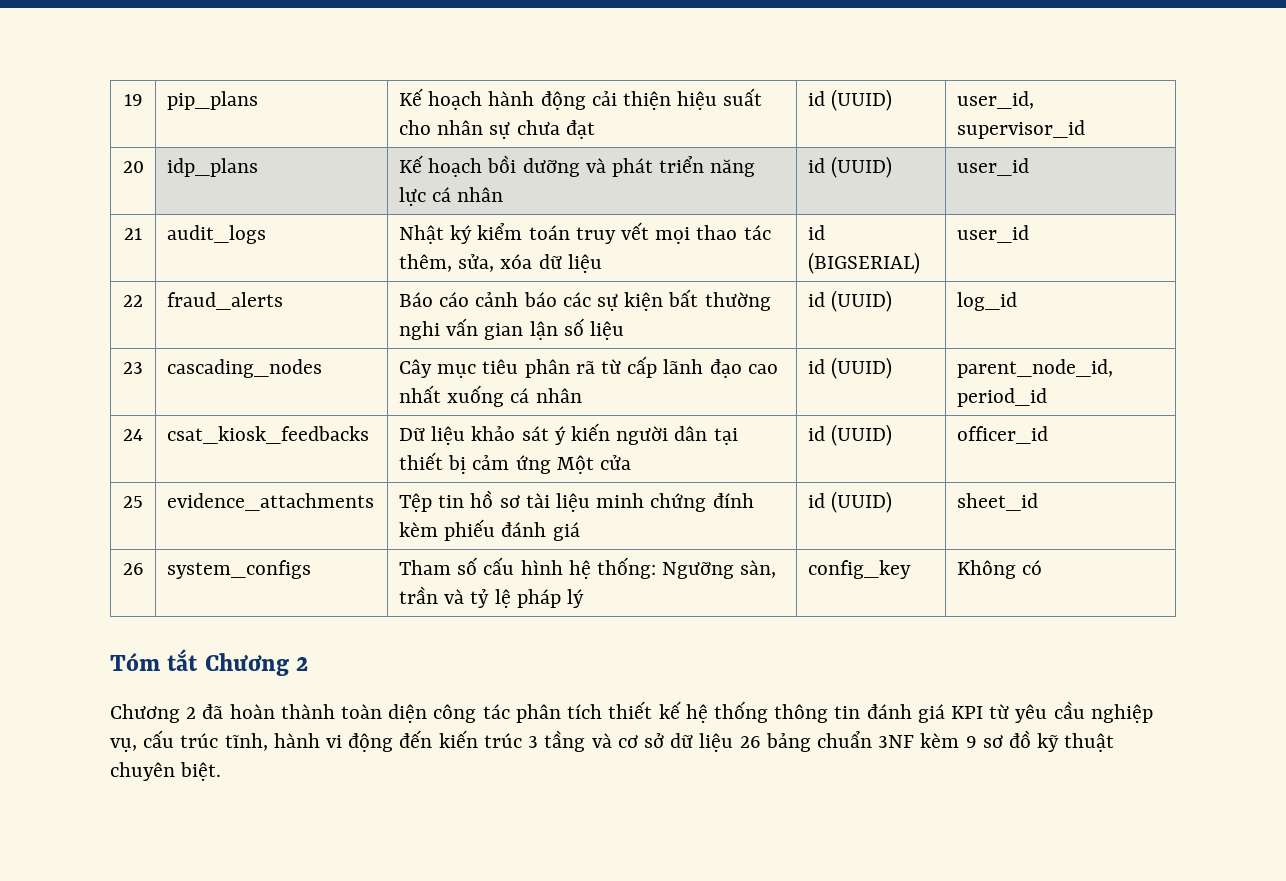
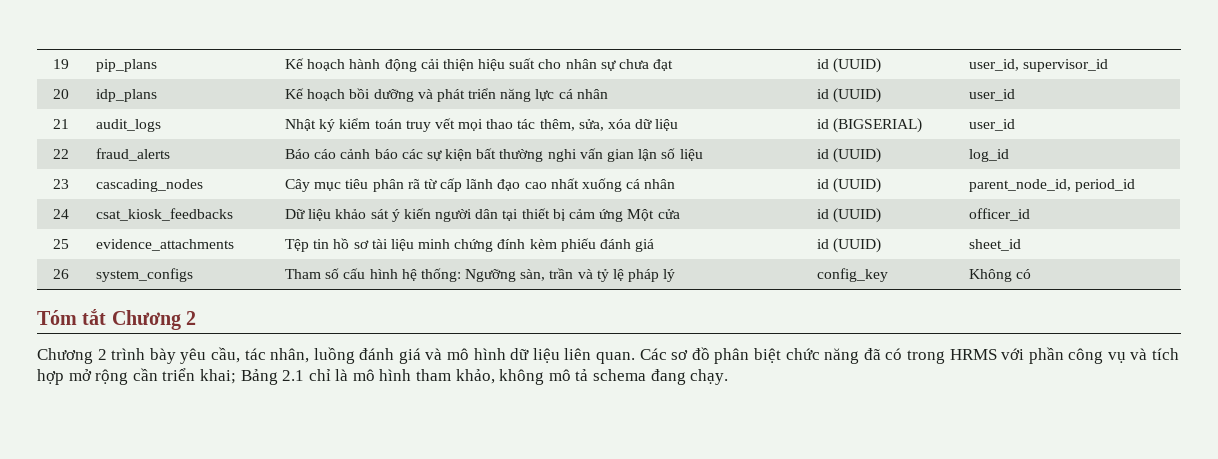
[202,701,1153,723] [110,730,1115,752] [110,762,222,781] đã hoàn thành toàn diện công tác phân tích thiết kế hệ thống thông tin đánh giá KPI từ yêu cầu nghiệp vụ, cấu trúc tĩnh, hành vi động đến kiến trúc 3 tầng và cơ sở dữ liệu 26 bảng chuẩn 3NF kèm 9 sơ đồ kỹ thuật chuyên biệt. -> [111,347,1180,364] [37,368,729,385] trình bày yêu cầu, tác nhân, luồng đánh giá và mô hình dữ liệu liên quan. Các sơ đồ phân biệt chức năng đã có trong HRMS với phần công vụ và tích hợp mở rộng cần triển khai; Bảng 2.1 chỉ là mô hình tham khảo, không mô tả schema đang chạy.

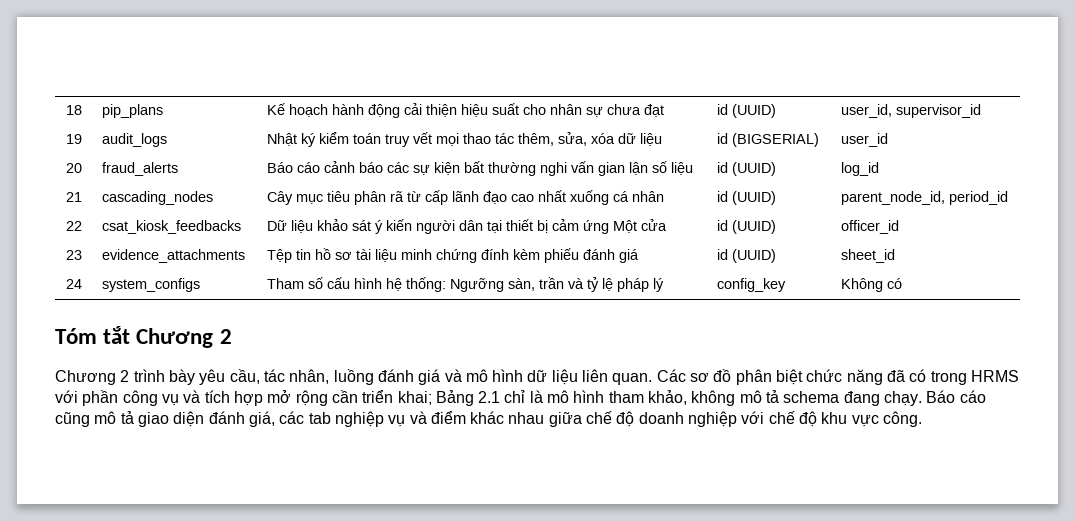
[53,59,69,69] 19 -> [66,105,82,115] 18
[53,89,69,99] [95,89,157,102] [284,88,608,102] [816,88,882,103] [968,89,1015,101] [53,119,69,129] 20 | idp_plans | Kế hoạch bồi dưỡng và phát triển năng lực cá nhân | id (UUID) | user_id // 21 -> [66,134,82,144] 19
[53,149,69,159] 22 -> [66,163,82,173] 20
[53,179,69,189] 23 -> [66,192,82,202] 21
[53,209,69,219] 24 -> [66,221,82,231] 22
[53,239,69,249] 25 -> [66,250,82,260] 23
[53,269,69,279] 26 -> [66,279,82,289] 24
(729, 377) none -> [926,390,986,403] [55,411,923,427] Báo cáo cũng mô tả giao diện đánh giá, các tab nghiệp vụ và điểm khác nhau giữa chế độ doanh nghiệp với chế độ khu vực công.

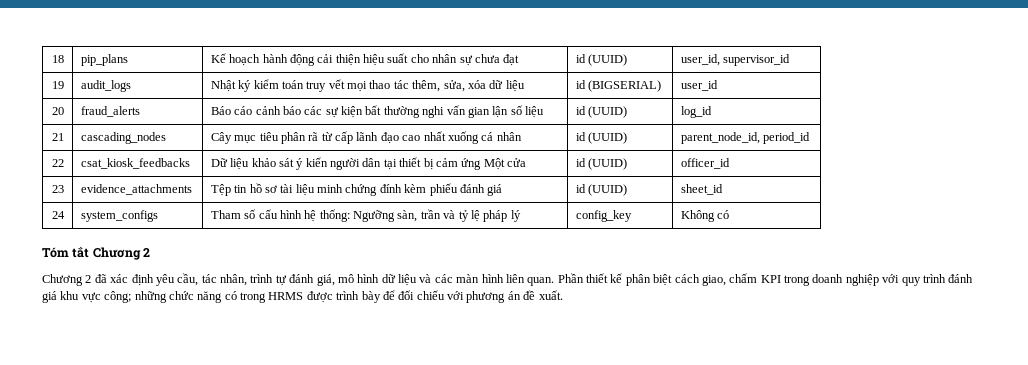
[133,369,195,385] trình bày -> [94,274,154,286] đã xác định
[333,369,804,385] luồng đánh giá và mô hình dữ liệu liên quan. Các sơ đồ phân biệt -> [250,273,974,286] [42,291,167,303] trình tự đánh giá, mô hình dữ liệu và các màn hình liên quan. Phần thiết kế phân biệt cách giao, chấm KPI trong doanh nghiệp với quy trình đánh giá khu vực công; những
[887,370,906,382] đã -> (223, 297) none
[55,390,986,406] [55,411,923,427] với phần công vụ và tích hợp mở rộng cần triển khai; Bảng 2.1 chỉ là mô hình tham khảo, không mô tả schema đang chạy. Báo cáo cũng mô tả giao diện đánh giá, các tab nghiệp vụ và điểm khác nhau giữa chế độ doanh nghiệp với chế độ khu vực công. -> [306,290,563,303] được trình bày để đối chiếu với phương án đề xuất.

